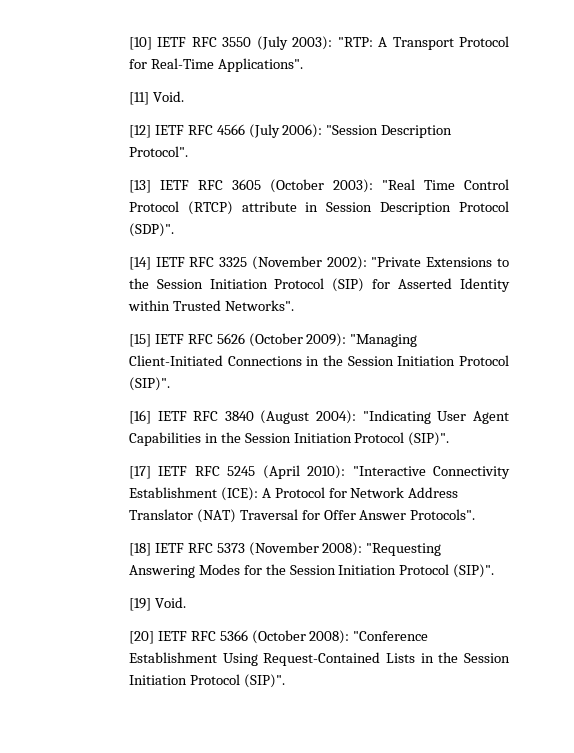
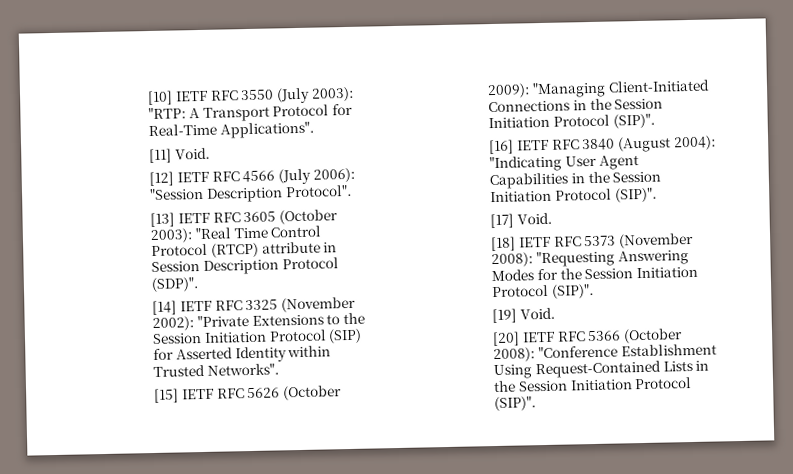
[158,465,510,479] [128,487,459,501] [128,509,476,523] IETF RFC 5245 (April 2010): "Interactive Connectivity Establishment (ICE): A Protocol for Network Address Translator (NAT) Traversal for Offer Answer Protocols". -> [517,212,553,225] Void.

